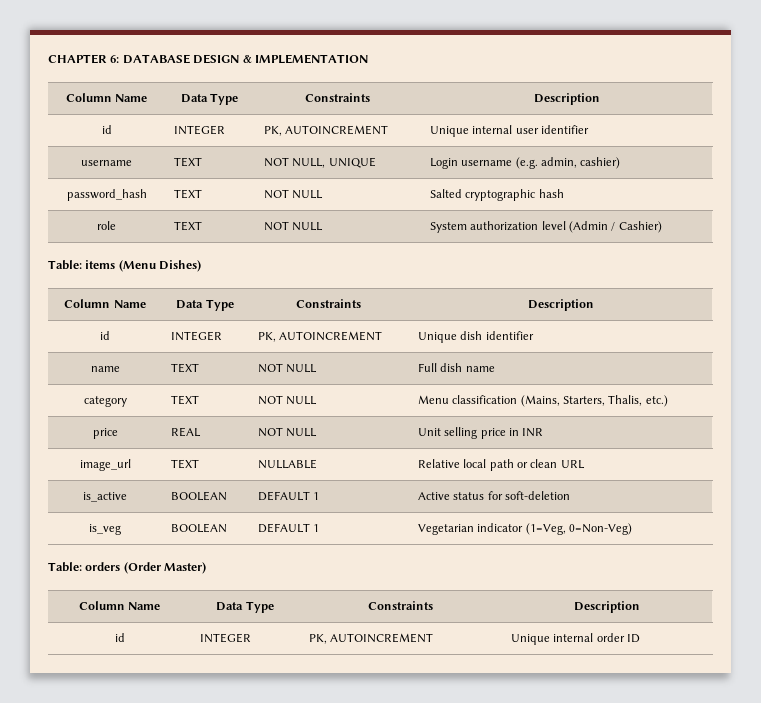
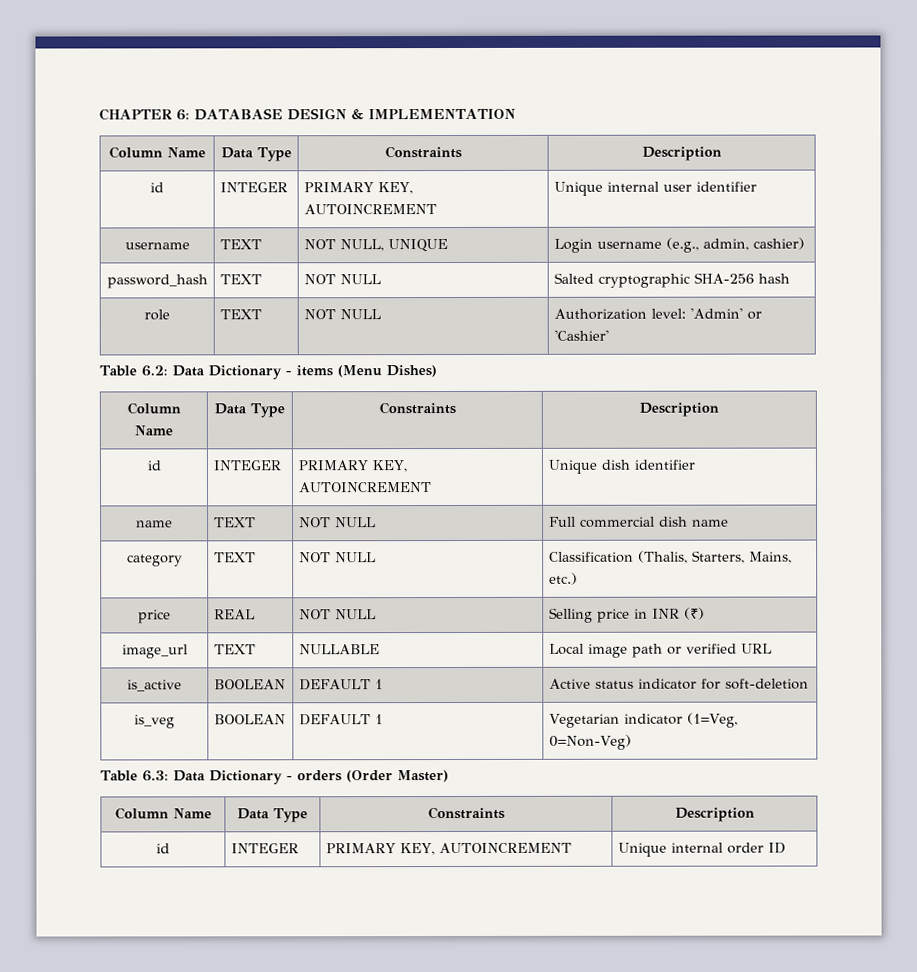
[263,126,282,136] PK, -> [303,182,413,195] PRIMARY KEY,
[515,157,538,169] (e.g. -> [665,237,699,253] (e.g.,
(536, 195) none -> [693,272,754,284] SHA-256
[429,221,662,233] [48,260,82,270] System authorization level (Admin / Cashier) // Table: -> [553,307,762,320] [553,329,609,341] [99,365,292,380] Authorization level: 'Admin' or 'Cashier' // Table 6.2: Data Dictionary -
[257,332,276,342] PK, -> [297,460,407,473] PRIMARY KEY,
(437, 367) none -> [579,516,655,528] commercial
[417,395,643,407] Menu classification (Mains, Starters, Thalis, -> [548,550,792,564] Classification (Thalis, Starters, Mains,
[417,427,478,439] Unit selling -> [548,607,593,623] Selling
(544, 432) none -> [683,607,705,620] (₹)
[417,459,487,468] Relative local -> [548,643,628,658] Local image
[530,459,558,468] clean -> [685,643,737,654] verified
(485, 496) none -> [637,678,697,690] indicator
[48,562,82,572] Table: -> [100,770,293,785] Table 6.3: Data Dictionary -
[308,634,327,644] PK, -> [325,843,435,856] PRIMARY KEY,

